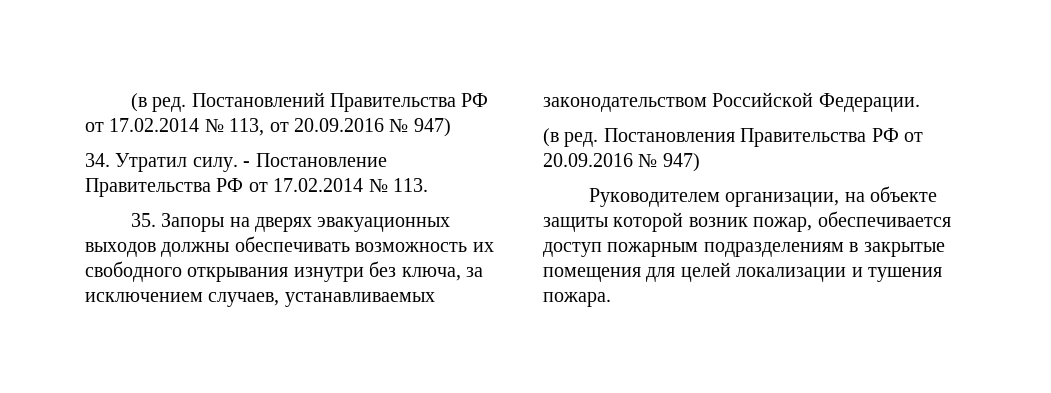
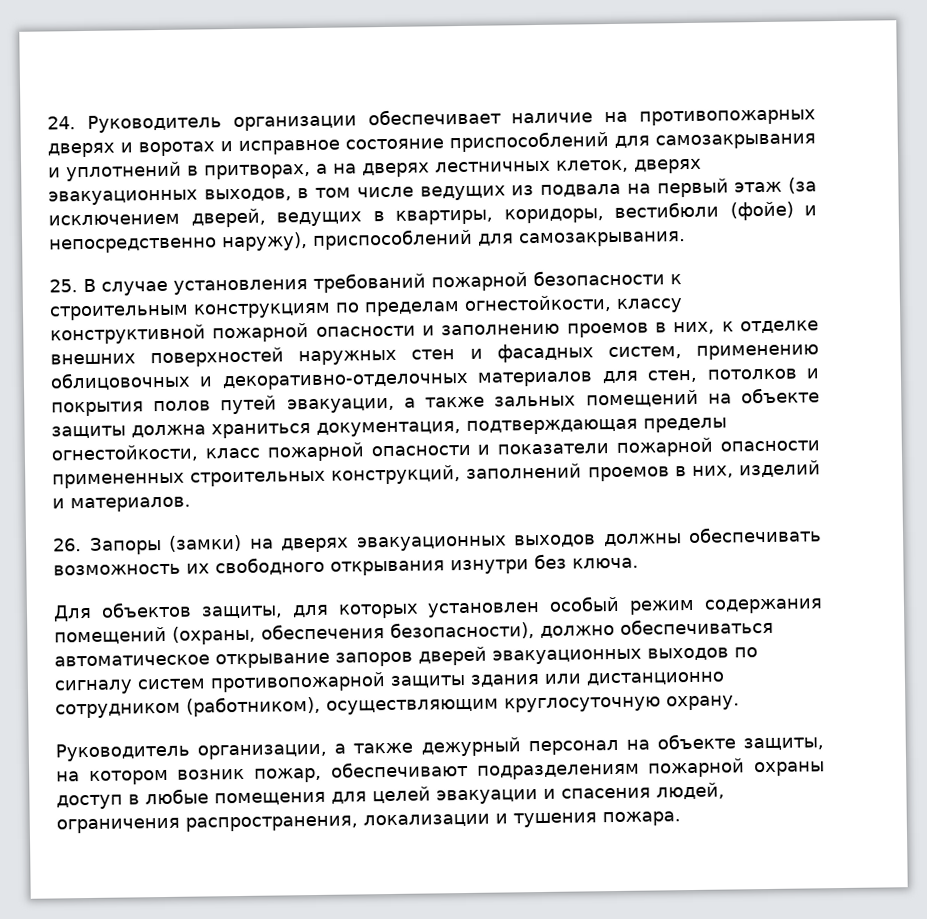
[130,92,489,112] [85,118,451,137] [85,153,387,172] [85,178,428,197] [130,213,225,232] (в ред. Постановлений Правительства РФ от 17.02.2014 № 113, от 20.09.2016 № 947) // 34. Утратил силу. - Постановление Правительства РФ от 17.02.2014 № 113. // 35. Запоры -> [47,108,816,133] [47,131,816,158] [48,158,702,182] [48,177,818,206] [48,201,817,228] [49,228,686,254] [49,269,682,296] [49,295,683,321] [50,320,820,345] [50,343,819,368] [50,368,819,391] [51,387,820,417] [51,417,727,439] [51,437,820,463] [52,460,821,489] [52,496,191,513] [53,534,242,555] 24. Руководитель организации обеспечивает наличие на противопожарных дверях и воротах и исправное состояние приспособлений для самозакрывания и уплотнений в притворах, а на дверях лестничных клеток, дверях эвакуационных выходов, в том числе ведущих из подвала на первый этаж (за исключением дверей, ведущих в квартиры, коридоры, вестибюли (фойе) и непосредственно наружу), приспособлений для самозакрывания. // 25. В случае установления требований пожарной безопасности к строительным конструкциям по пределам огнестойкости, классу конструктивной пожарной опасности и заполнению проемов в них, к отделке внешних поверхностей наружных стен и фасадных систем, применению облицовочных и декоративно-отделочных материалов для стен, потолков и покрытия полов путей эвакуации, а также зальных помещений на объекте защиты должна храниться документация, подтверждающая пределы огнестойкости, класс пожарной опасности и показатели пожарной опасности примененных строительных конструкций, заполнений проемов в них, изделий и материалов. // 26. Запоры (замки)
[401,267,483,281] [85,292,435,307] [543,92,920,112] [543,128,923,147] [543,153,700,172] [588,186,937,207] [543,211,951,232] [543,242,945,257] [543,262,731,282] ключа, за исключением случаев, устанавливаемых законодательством Российской Федерации. // (в ред. Постановления Правительства РФ от 20.09.2016 № 947) // Руководителем организации, на объекте защиты которой возник пожар, обеспечивается доступ пожарным подразделениям в закрытые помещения для целей -> [572,557,639,569] [53,595,823,622] [54,617,774,645] [54,646,758,669] [54,671,724,695] [55,695,740,719] [55,733,824,762] [56,758,825,786] [56,782,725,810] [56,815,358,834] ключа. // Для объектов защиты, для которых установлен особый режим содержания помещений (охраны, обеспечения безопасности), должно обеспечиваться автоматическое открывание запоров дверей эвакуационных выходов по сигналу систем противопожарной защиты здания или дистанционно сотрудником (работником), осуществляющим круглосуточную охрану. // Руководитель организации, а также дежурный персонал на объекте защиты, на котором возник пожар, обеспечивают подразделениям пожарной охраны доступ в любые помещения для целей эвакуации и спасения людей, ограничения распространения,

